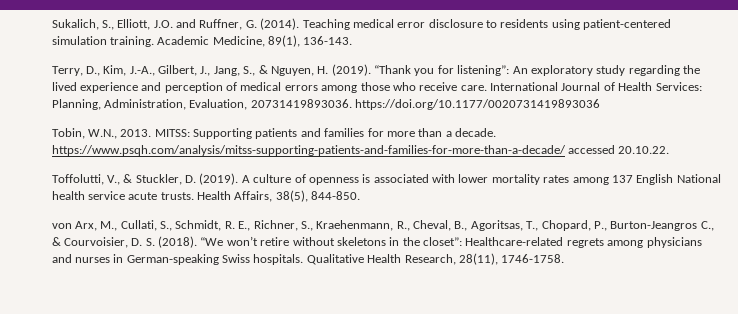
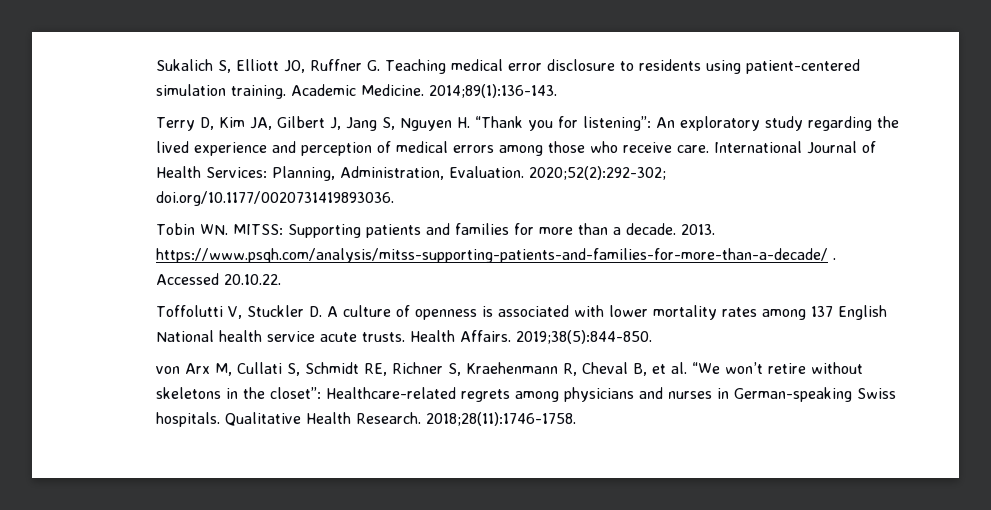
[51,18,300,30] Sukalich, S., Elliott, J.O. and Ruffner, G. (2014). -> [156,59,381,73] Sukalich S, Elliott JO, Ruffner G.
[212,35,353,47] [51,64,371,76] Medicine, 89(1), 136-143. // Terry, D., Kim, J.-A., Gilbert, J., Jang, S., & Nguyen, H. (2019). -> [361,84,558,98] [156,116,471,131] Medicine. 2014;89(1):136-143. // Terry D, Kim JA, Gilbert J, Jang S, Nguyen H.
[189,99,601,110] [51,128,152,139] Evaluation, 20731419893036. https://doi.org/10.1177/0020731419893036 // Tobin, W.N., 2013. -> [449,166,667,180] [156,191,395,206] [156,223,229,235] Evaluation. 2020;52(2):292-302; doi.org/10.1177/0020731419893036. // Tobin WN.
[51,145,670,156] [51,173,239,185] https://www.psqh.com/analysis/mitss-supporting-patients-and-families-for-more-than-a-decade/ accessed 20.10.22. // Toffolutti, V., & Stuckler, D. (2019). -> [681,224,716,235] [156,248,837,263] [156,273,282,285] [156,305,323,319] 2013. https://www.psqh.com/analysis/mitss-supporting-patients-and-families-for-more-than-a-decade/ . Accessed 20.10.22. // Toffolutti V, Stuckler D.
[234,190,361,202] [51,220,714,231] [51,236,198,248] Affairs, 38(5), 844-850. // von Arx, M., Cullati, S., Schmidt, R. E., Richner, S., Kraehenmann, R., Cheval, B., Agoritsas, T., Chopard, P., Burton-Jeangros C., & Courvoisier, D. S. (2018). -> [460,330,653,344] [156,362,688,376] Affairs. 2019;38(5):844-850. // von Arx M, Cullati S, Schmidt RE, Richner S, Kraehenmann R, Cheval B, et al.
[404,253,565,265] Research, 28(11), 1746-1758. -> [356,412,577,426] Research. 2018;28(11):1746-1758.

